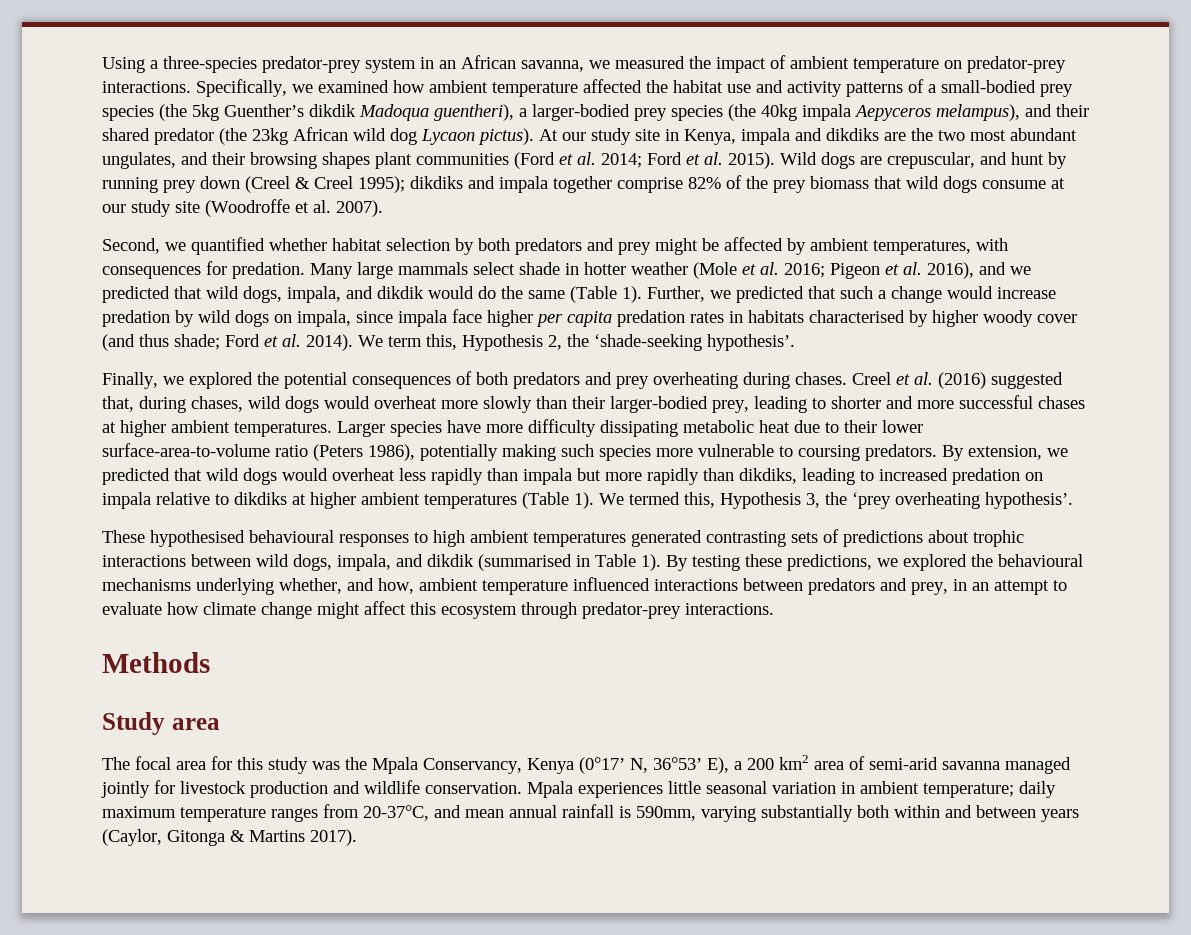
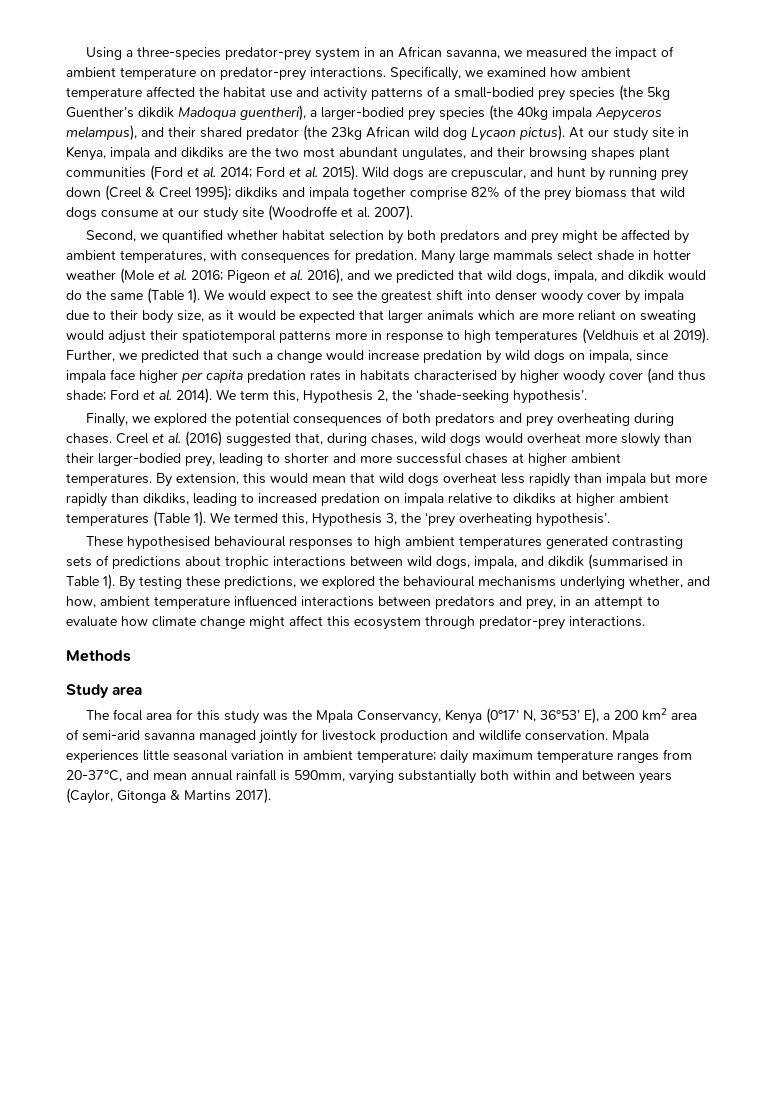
(642, 294) none -> [204,289,684,304] [66,310,696,324] [66,328,709,344] We would expect to see the greatest shift into denser woody cover by impala due to their body size, as it would be expected that larger animals which are more reliant on sweating would adjust their spatiotemporal patterns more in response to high temperatures (Veldhuis et al 2019).
[337,419,923,437] [102,443,1068,461] [102,468,328,485] Larger species have more difficulty dissipating metabolic heat due to their lower surface-area-to-volume ratio (Peters 1986), potentially making such species more vulnerable to coursing predators. By extension, we predicted that wild dogs would -> [156,473,439,487] By extension, this would mean that wild dogs

